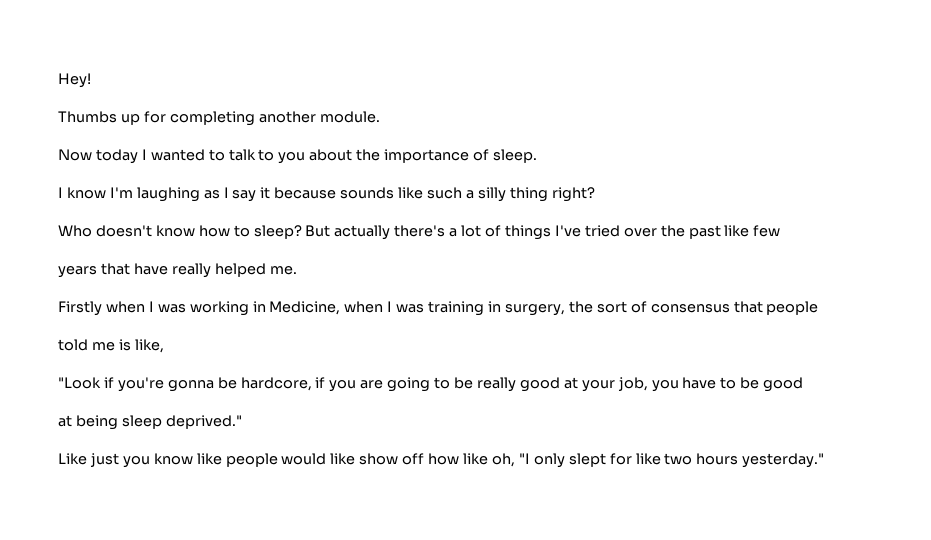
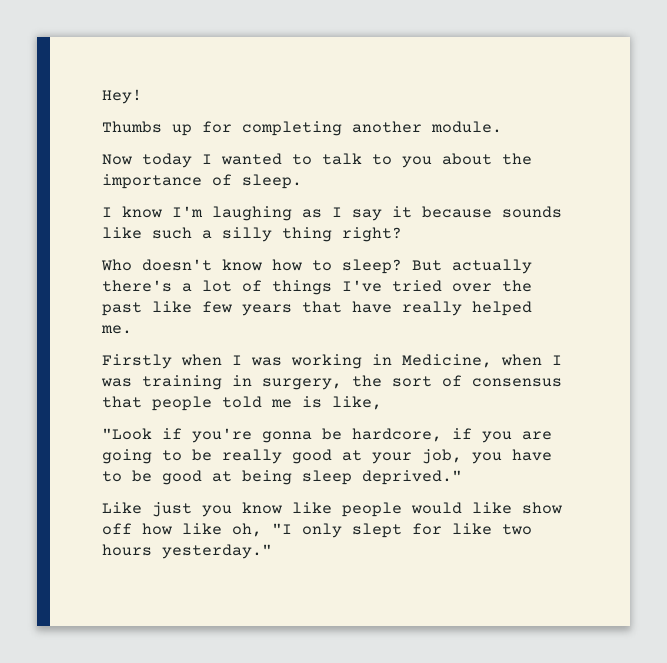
(781, 231) // -> (232, 307) none
(819, 308) // -> (212, 403) none
(804, 384) // -> (202, 477) none

